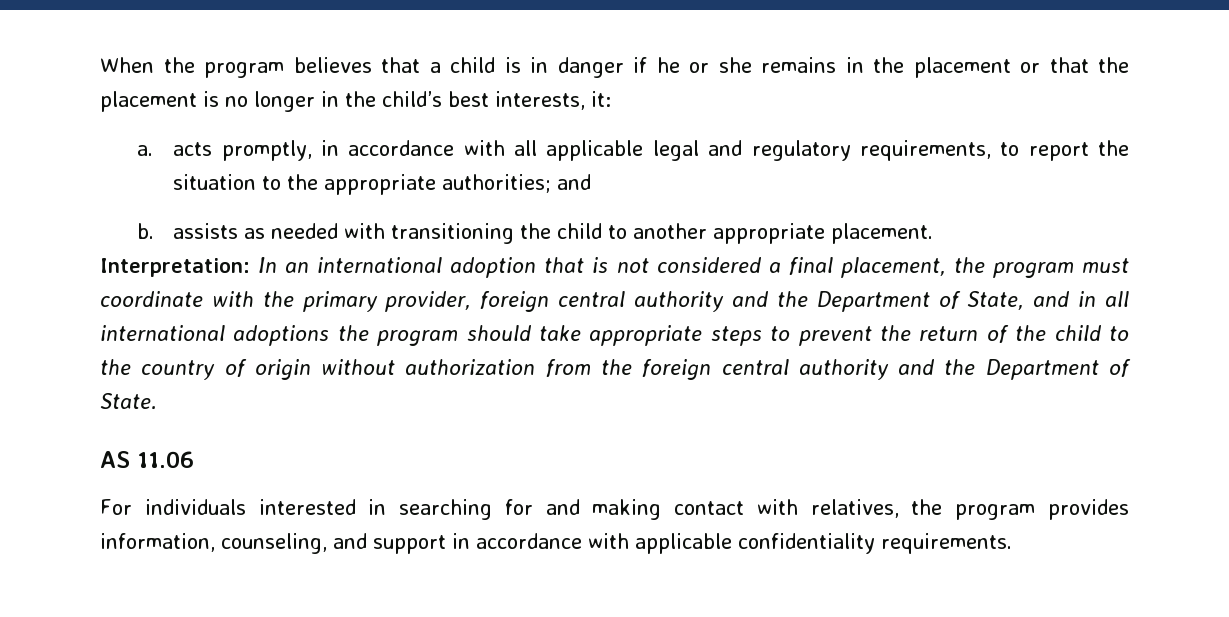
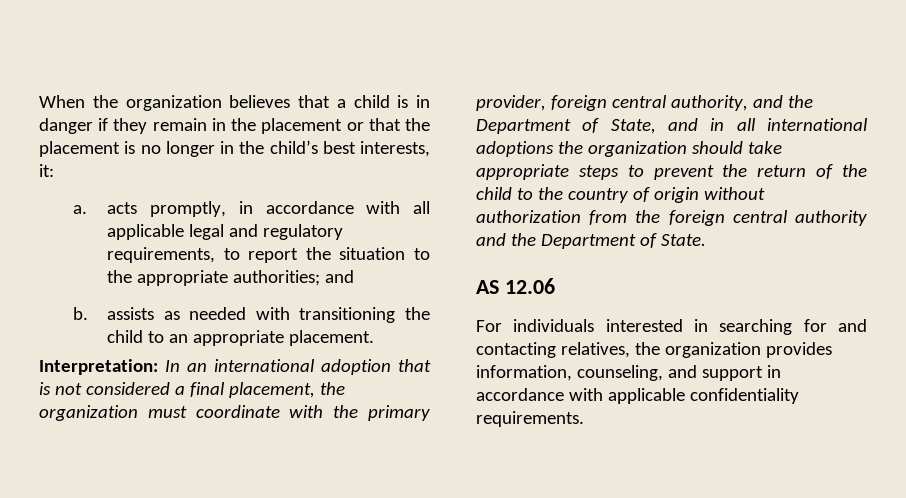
[204,62,284,78] program -> [125,95,222,111] organization
[656,57,836,73] he or she remains -> [113,118,207,134] they remain
[633,223,708,239] another -> [169,334,189,343] an
[992,262,1074,278] program -> [39,405,138,421] organization
[634,291,725,312] authority -> [670,95,748,111] authority,
[377,330,459,346] program -> [587,141,687,157] organization
[137,451,194,468] 11.06 -> [504,278,555,294] 12.06
[592,499,798,520] making contact with -> [476,342,556,358] contacting
[955,504,1036,520] program -> [664,342,761,358] organization

